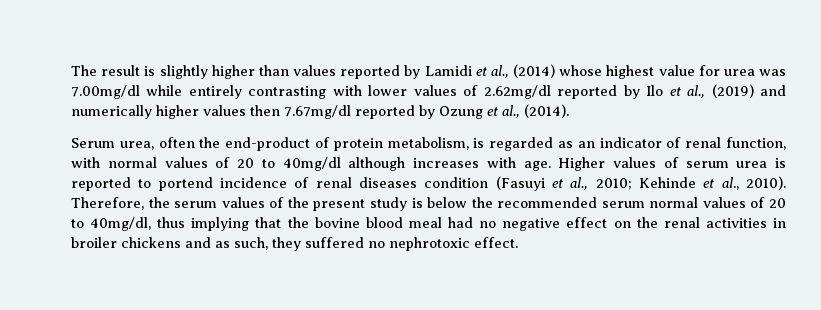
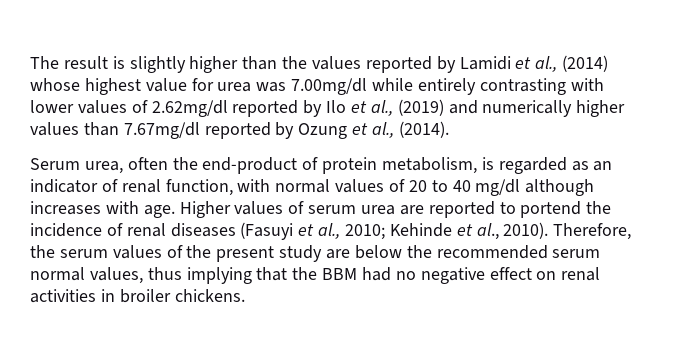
(289, 70) none -> [282,56,308,69] the
[250,105,280,116] then -> [83,122,119,136] than
[282,157,341,171] 40mg/dl -> [452,179,521,196] 40 mg/dl
[775,158,786,168] is -> [399,205,424,215] are
(213, 184) none -> [586,201,612,214] the
[424,177,489,188] condition -> (236, 230) none
[411,198,423,208] is -> [326,249,351,259] are
[702,197,786,208] [71,217,152,231] values of 20 to 40mg/dl, -> [89,267,143,284] values,
[314,217,442,228] bovine blood meal -> [322,268,358,280] BBM
[636,217,658,228] the -> (557, 275) none
[121,237,518,251] chickens and as such, they suffered no nephrotoxic effect. -> [174,289,245,302] chickens.

